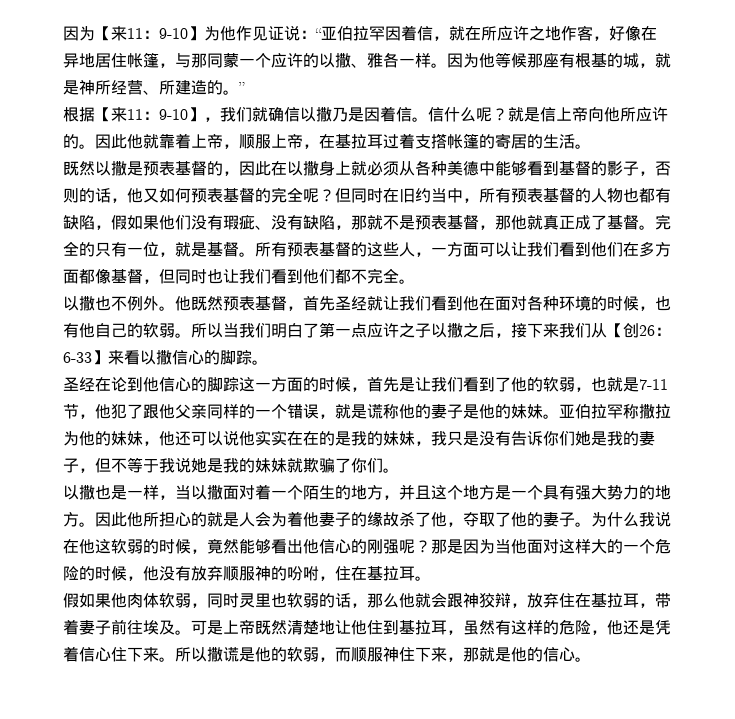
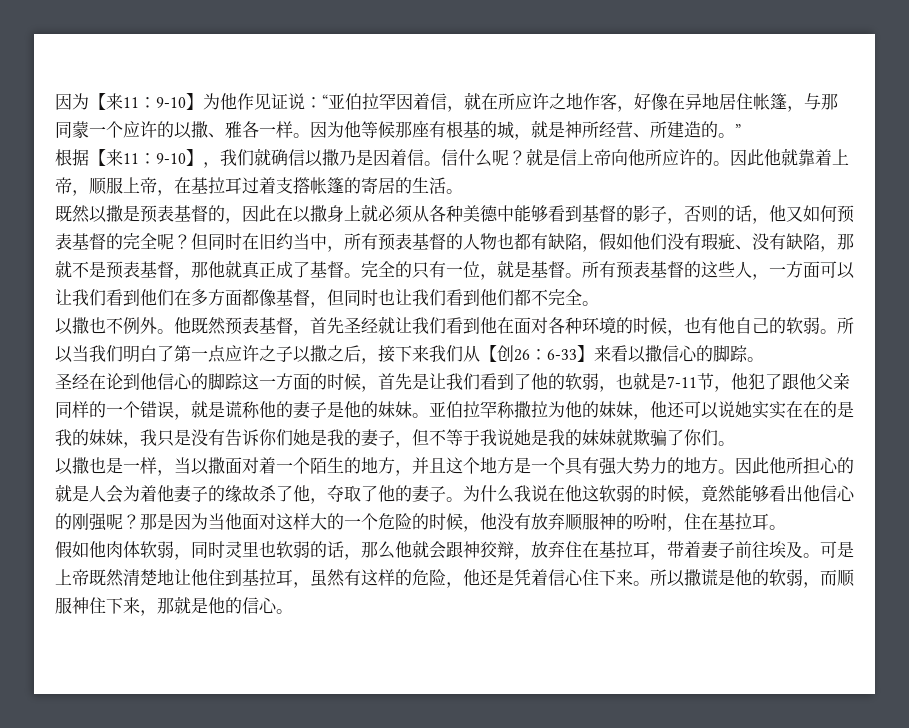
[143,215,159,230] 果 -> (633, 241) none
[239,431,255,446] 他 -> [735,401,752,418] 她
[95,593,111,608] 果 -> (89, 549) none

